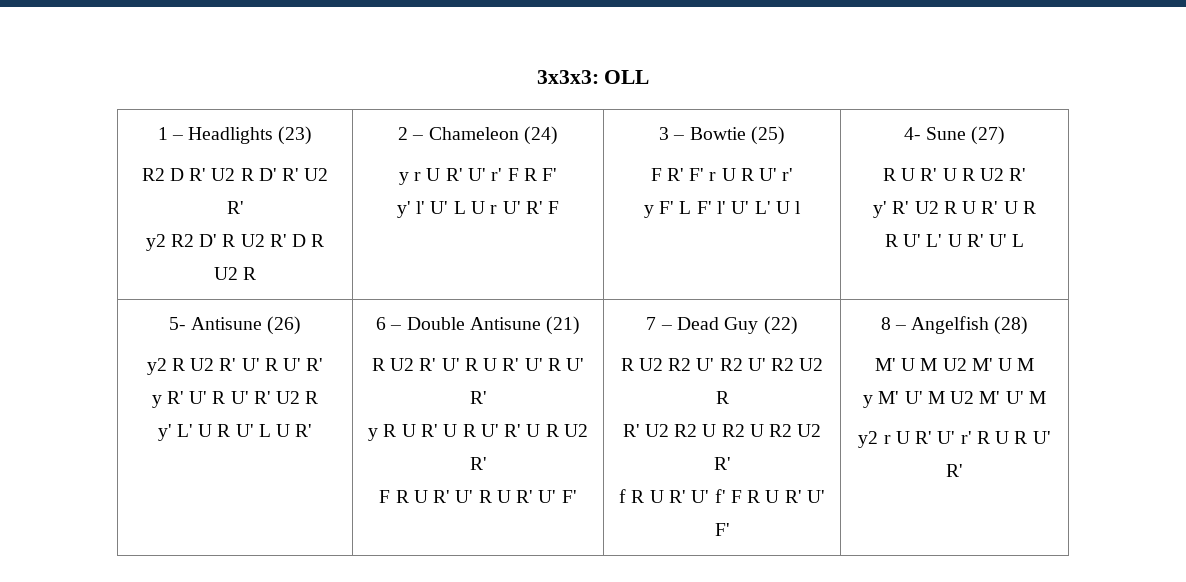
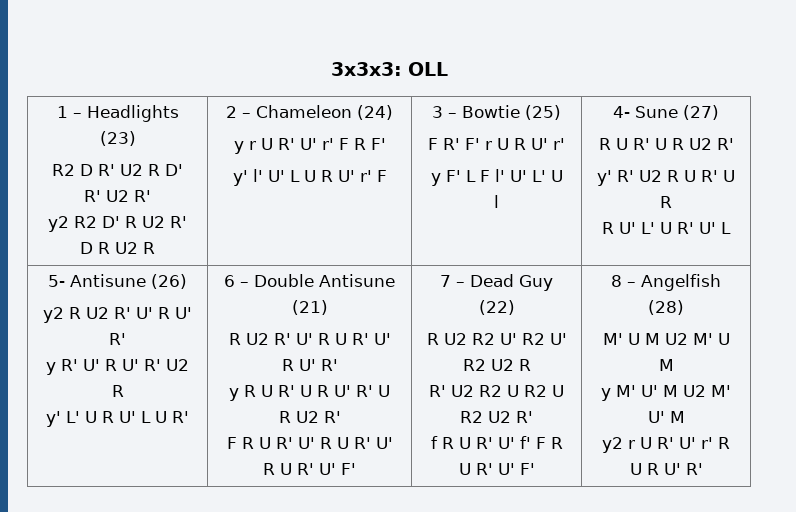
[490,201,543,214] r U' R' -> [320,170,372,182] R U' r'
[696,201,712,214] F' -> [479,170,490,182] F
(557, 496) none -> [263,463,336,475] R U R' U'

